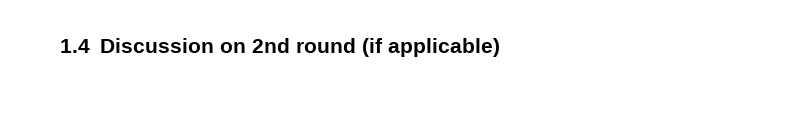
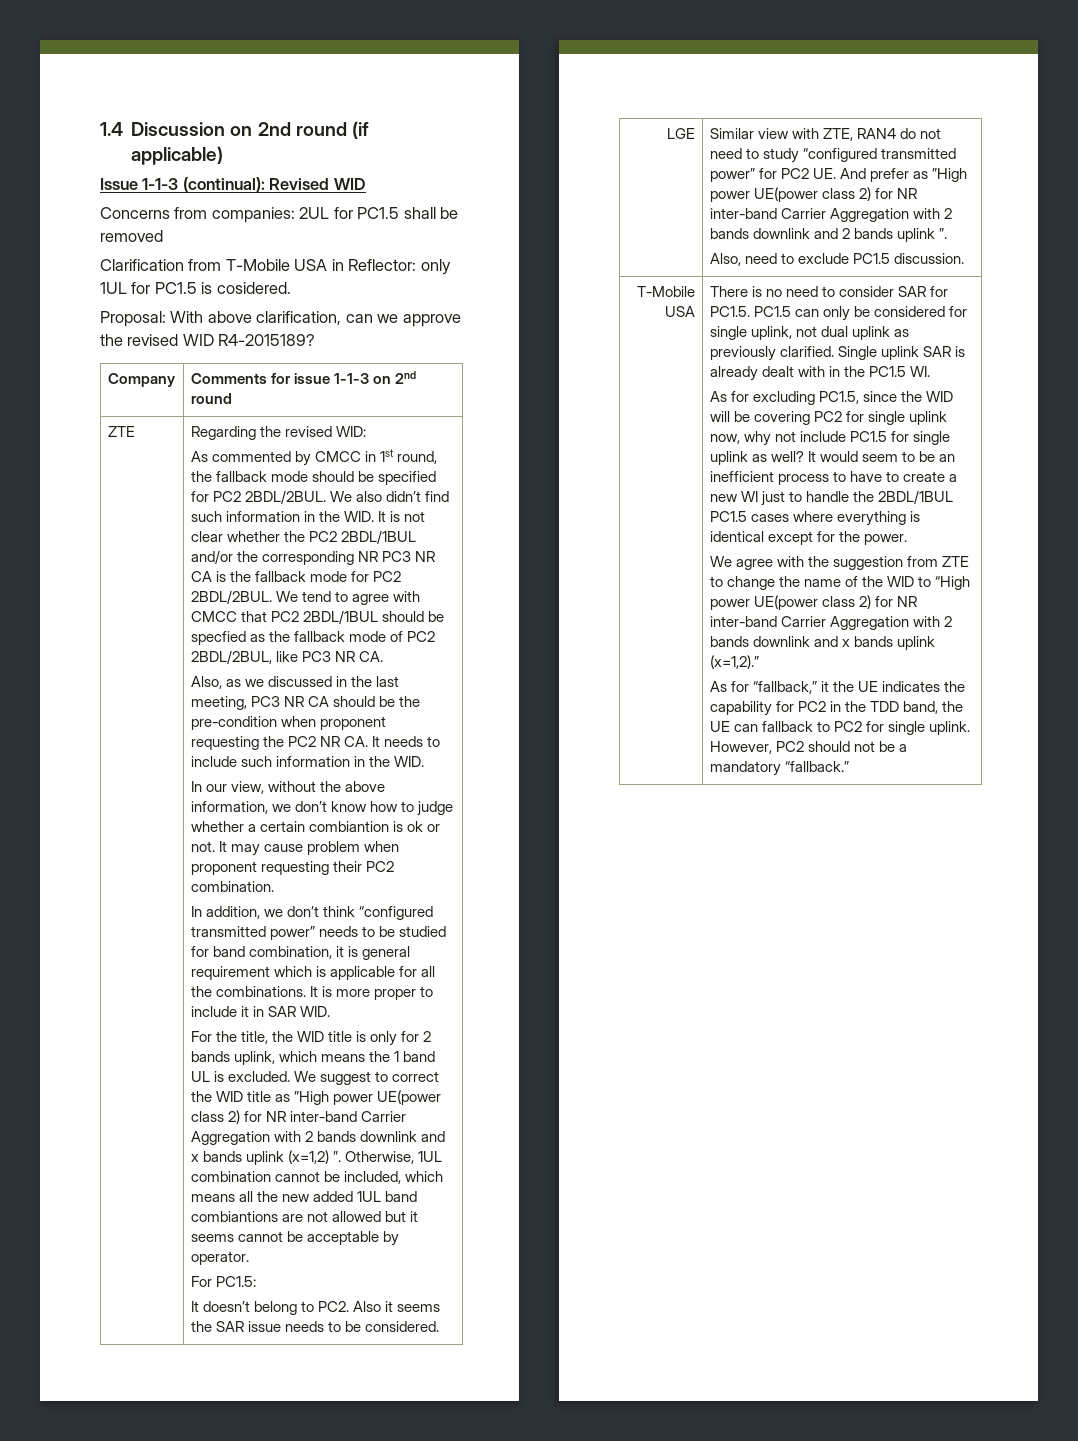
(500, 47) none -> [100,177,366,192] [100,207,459,223] [100,230,163,242] [100,259,451,275] [100,282,291,294] [100,311,461,327] [100,334,316,346] [107,373,175,387] [190,371,417,384] [190,393,232,404] [107,426,135,437] [190,426,367,440] [190,449,438,466] [190,471,437,485] [190,490,450,504] [190,511,426,522] [190,530,417,544] [190,550,436,565] [190,571,402,582] [190,590,421,605] [190,610,445,624] [190,631,436,645] [190,650,384,664] [190,676,400,689] [190,696,421,710] [190,716,387,730] [190,736,441,750] [190,756,425,767] [190,781,386,794] [190,801,454,816] [190,821,441,832] [190,841,400,856] [190,861,395,875] [190,881,274,892] [190,906,434,920] [190,926,447,940] [190,946,411,960] [190,966,436,980] [190,986,434,1000] [190,1006,331,1017] [190,1031,432,1046] [190,1051,436,1065] [190,1071,440,1085] [190,1090,442,1105] [190,1110,407,1124] [190,1131,446,1145] [190,1150,443,1165] [190,1171,444,1184] [190,1191,418,1202] [190,1211,419,1222] [190,1231,400,1246] [190,1251,249,1265] [190,1276,256,1287] [190,1301,441,1315] [190,1321,440,1332] [667,128,696,139] [709,128,942,141] [709,148,957,163] [709,168,968,182] [709,187,918,202] [709,208,953,222] [709,228,948,242] [709,253,965,266] [637,286,696,297] [665,306,696,317] [709,286,949,297] [709,306,968,321] [709,326,910,340] [709,346,966,361] [709,366,931,381] [709,391,954,405] [709,411,948,425] [709,431,951,446] [709,451,956,465] [709,471,958,485] [709,490,954,506] [709,511,921,526] [709,531,908,545] [709,556,970,570] [709,576,971,590] [709,595,918,610] [709,616,953,630] [709,636,936,650] [709,655,759,669] [709,681,966,694] [709,701,964,716] [709,721,971,735] [709,741,908,754] [709,761,849,776] // Issue 1-1-3 (continual): Revised WID // Concerns from companies: 2UL for PC1.5 shall be removed // Clarification from T-Mobile USA in Reflector: only 1UL for PC1.5 is cosidered. // Proposal: With above clarification, can we approve the revised WID R4-2015189? // Company | Comments for issue 1-1-3 on 2nd round // ZTE | Regarding the revised WID: // As commented by CMCC in 1st round, the fallback mode should be specified for PC2 2BDL/2BUL. We also didn’t find such information in the WID. It is not clear whether the PC2 2BDL/1BUL and/or the corresponding NR PC3 NR CA is the fallback mode for PC2 2BDL/2BUL. We tend to agree with CMCC that PC2 2BDL/1BUL should be specfied as the fallback mode of PC2 2BDL/2BUL, like PC3 NR CA. // Also, as we discussed in the last meeting, PC3 NR CA should be the pre-condition when proponent requesting the PC2 NR CA. It needs to include such information in the WID. // In our view, without the above information, we don’t know how to judge whether a certain combiantion is ok or not. It may cause problem when proponent requesting their PC2 combination. // In addition, we don’t think “configured transmitted power” needs to be studied for band combination, it is general requirement which is applicable for all the combinations. It is more proper to include it in SAR WID. // For the title, the WID title is only for 2 bands uplink, which means the 1 band UL is excluded. We suggest to correct the WID title as ”High power UE(power class 2) for NR inter-band Carrier Aggregation with 2 bands downlink and x bands uplink (x=1,2) ”. Otherwise, 1UL combination cannot be included, which means all the new added 1UL band combiantions are not allowed but it seems cannot be acceptable by operator. // For PC1.5: // It doesn’t belong to PC2. Also it seems the SAR issue needs to be considered. // LGE | Similar view with ZTE, RAN4 do not need to study “configured transmitted power” for PC2 UE. And prefer as ”High power UE(power class 2) for NR inter-band Carrier Aggregation with 2 bands downlink and 2 bands uplink ”. // Also, need to exclude PC1.5 discussion. // T-Mobile USA | There is no need to consider SAR for PC1.5. PC1.5 can only be considered for single uplink, not dual uplink as previously clarified. Single uplink SAR is already dealt with in the PC1.5 WI. // As for excluding PC1.5, since the WID will be covering PC2 for single uplink now, why not include PC1.5 for single uplink as well? It would seem to be an inefficient process to have to create a new WI just to handle the 2BDL/1BUL PC1.5 cases where everything is identical except for the power. // We agree with the suggestion from ZTE to change the name of the WID to “High power UE(power class 2) for NR inter-band Carrier Aggregation with 2 bands downlink and x bands uplink (x=1,2).” // As for “fallback,” it the UE indicates the capability for PC2 in the TDD band, the UE can fallback to PC2 for single uplink. However, PC2 should not be a mandatory “fallback.”

